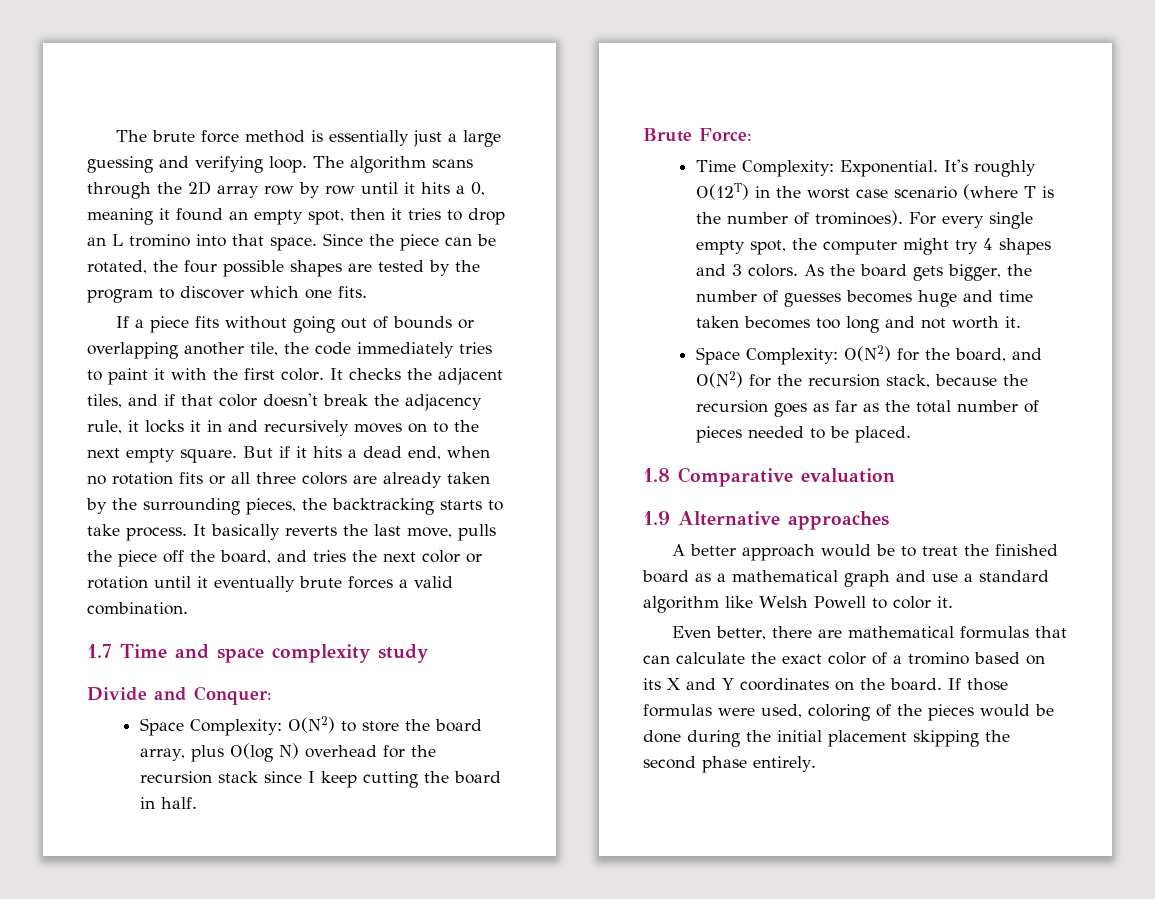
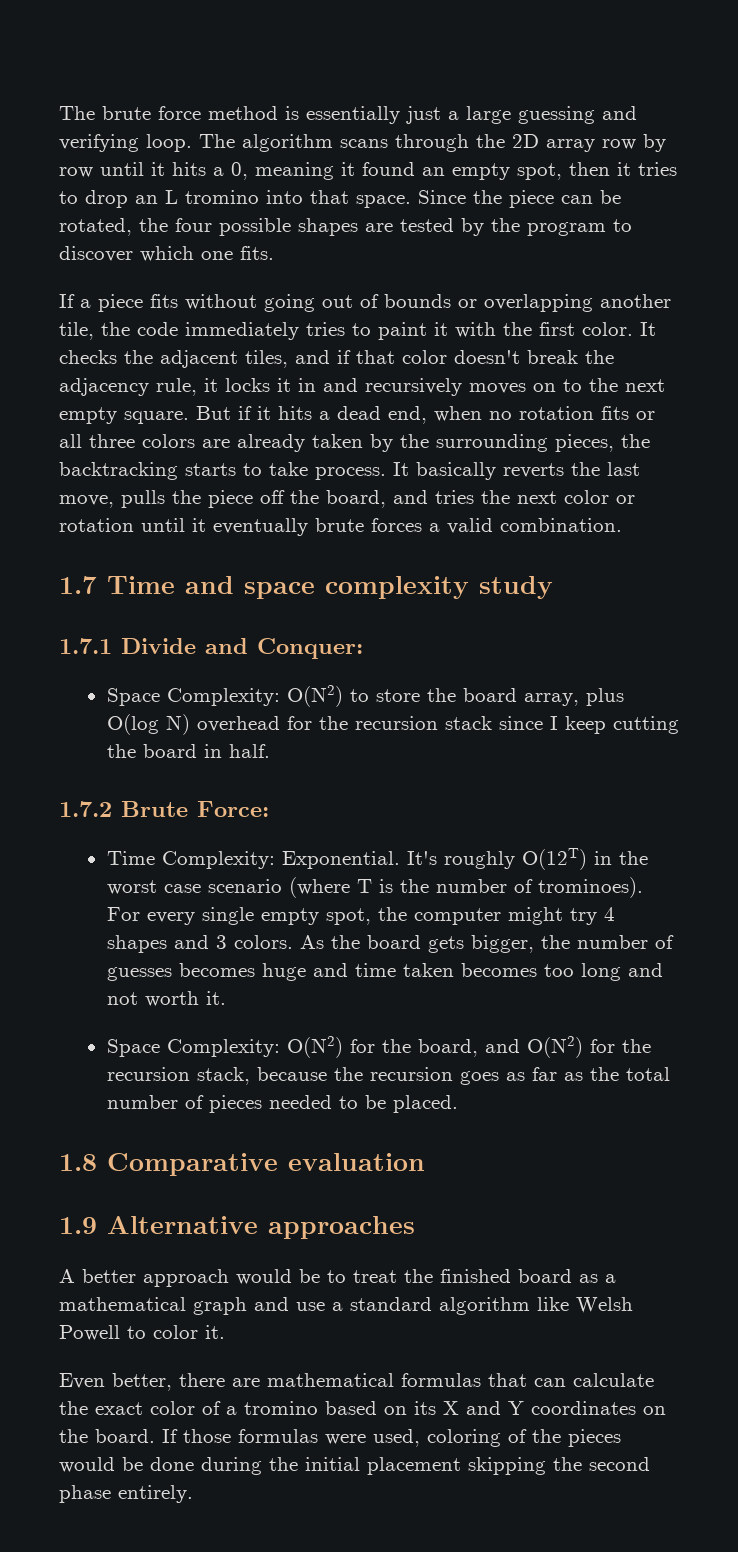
(429, 653) none -> [59,638,112,654] 1.7.1
(198, 803) none -> [59,801,112,817] 1.7.2

